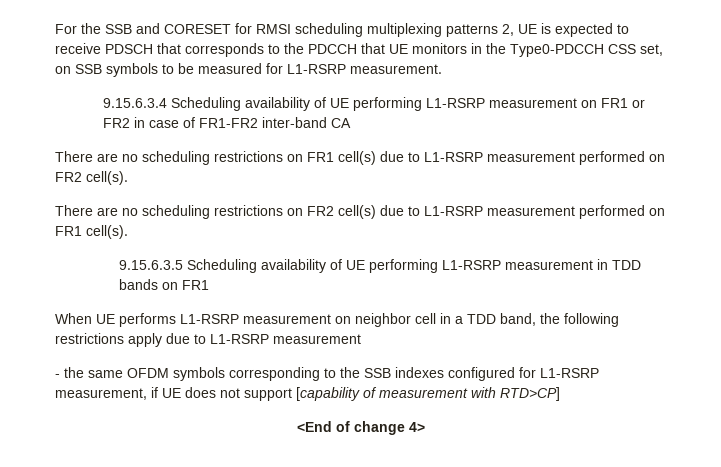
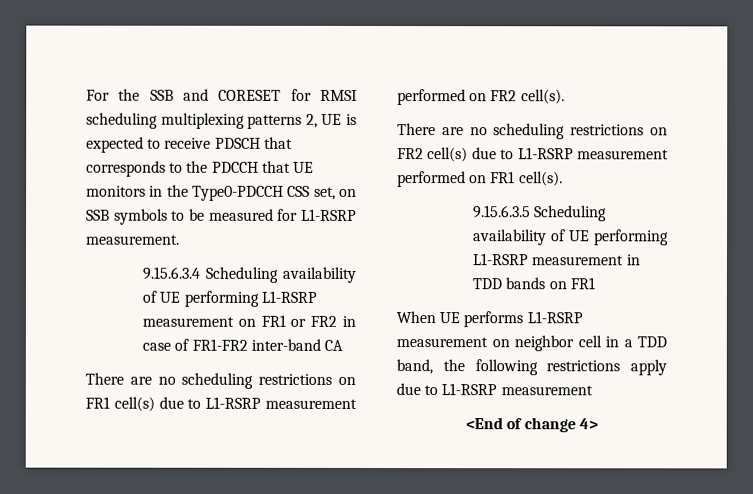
[55,367,599,381] [55,387,560,401] // - the same OFDM symbols corresponding to the SSB indexes configured for L1-RSRP measurement, if UE does not support [capability of measurement with RTD>CP] -> (593, 390) none

